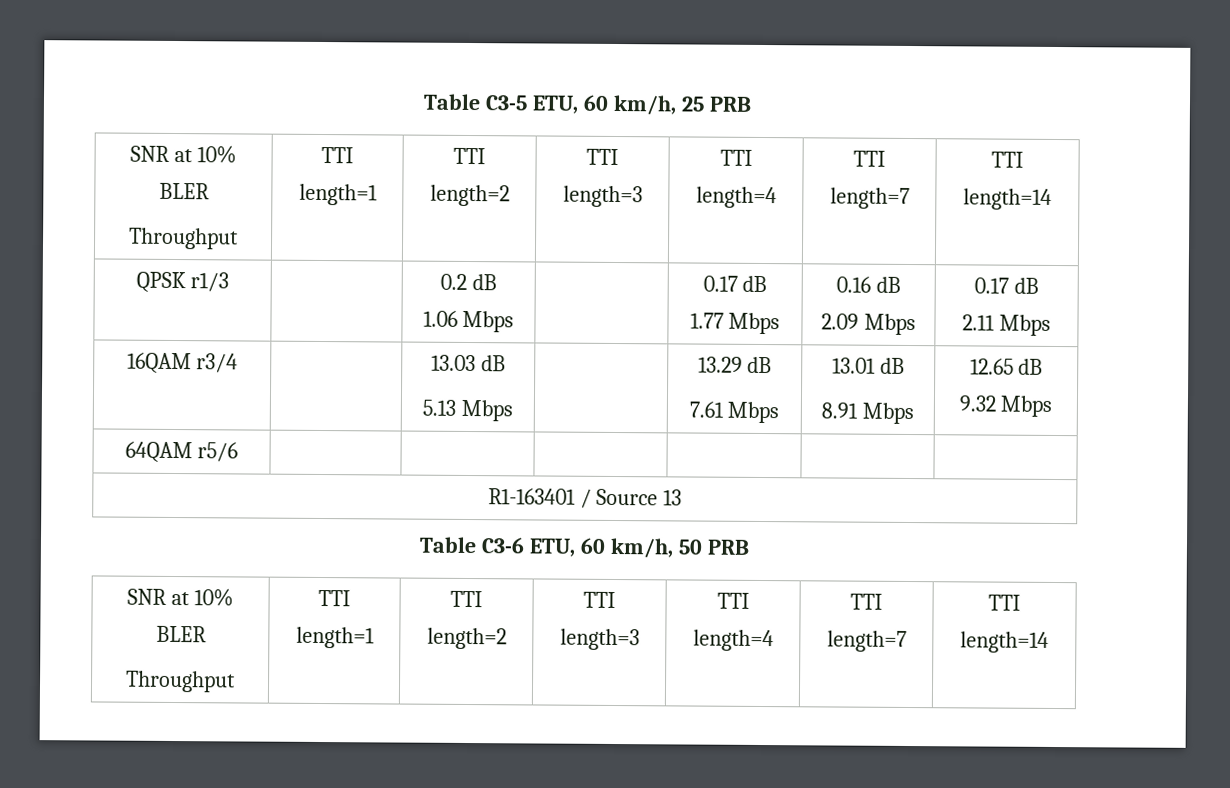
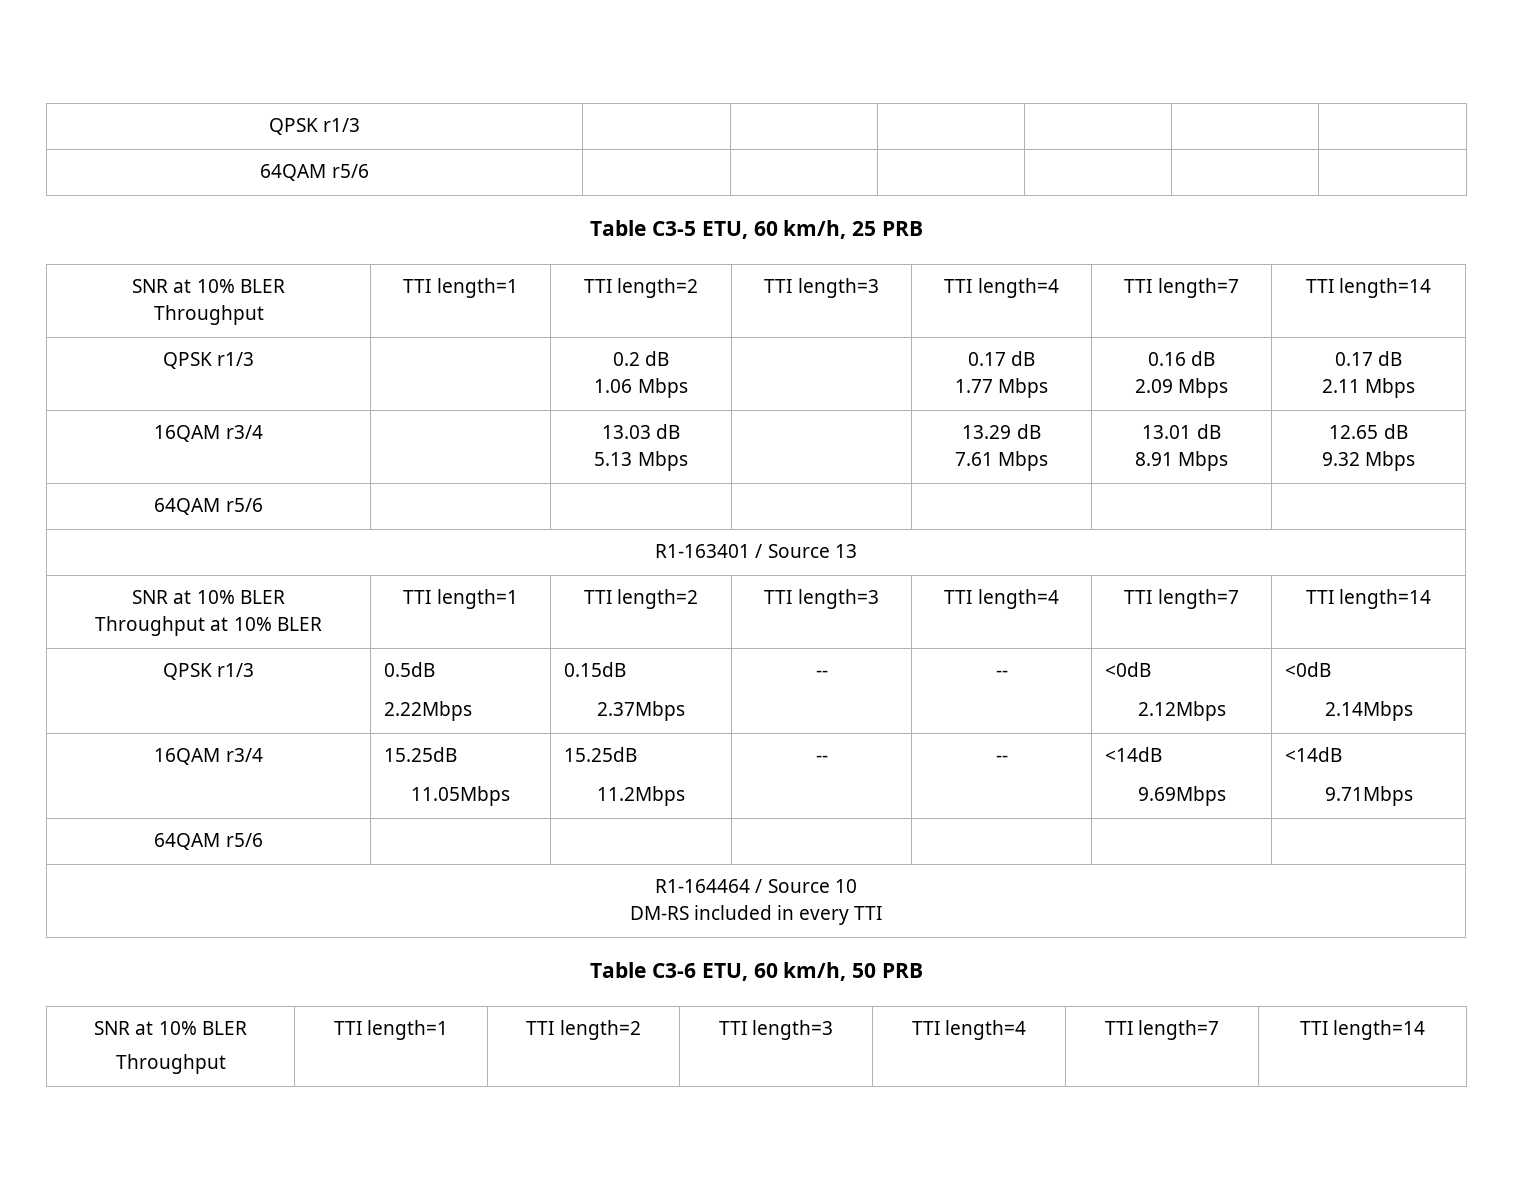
(423, 102) none -> [268,118,361,135] [260,164,369,181] QPSK r1/3 | | | | | | // 64QAM r5/6 | | | | | | //
(683, 497) none -> [132,590,285,604] [95,616,322,636] [403,589,518,609] [583,589,699,609] [764,589,879,609] [944,589,1059,609] [1124,589,1239,609] [1305,589,1432,609] [162,663,255,680] [383,662,435,677] [383,701,472,721] [563,662,626,677] [597,701,685,721] [815,670,828,677] [995,670,1008,677] [1104,662,1151,677] [1137,701,1226,721] [1284,662,1331,677] [1324,701,1413,721] [154,748,263,765] [383,747,457,762] [411,786,510,806] [563,747,637,762] [597,786,685,806] [815,755,828,762] [995,755,1008,762] [1104,747,1162,762] [1137,786,1226,806] [1284,747,1342,762] [1324,786,1413,806] [154,833,263,850] [655,879,857,893] [629,905,883,925] // SNR at 10% BLER // Throughput at 10% BLER | TTI length=1 | TTI length=2 | TTI length=3 | TTI length=4 | TTI length=7 | TTI length=14 // QPSK r1/3 | 0.5dB // 2.22Mbps | 0.15dB // 2.37Mbps | -- | -- | <0dB // 2.12Mbps | <0dB // 2.14Mbps // 16QAM r3/4 | 15.25dB // 11.05Mbps | 15.25dB // 11.2Mbps | -- | -- | <14dB // 9.69Mbps | <14dB // 9.71Mbps // 64QAM r5/6 | | | | | | // R1-164464 / Source 10 // DM-RS included in every TTI

